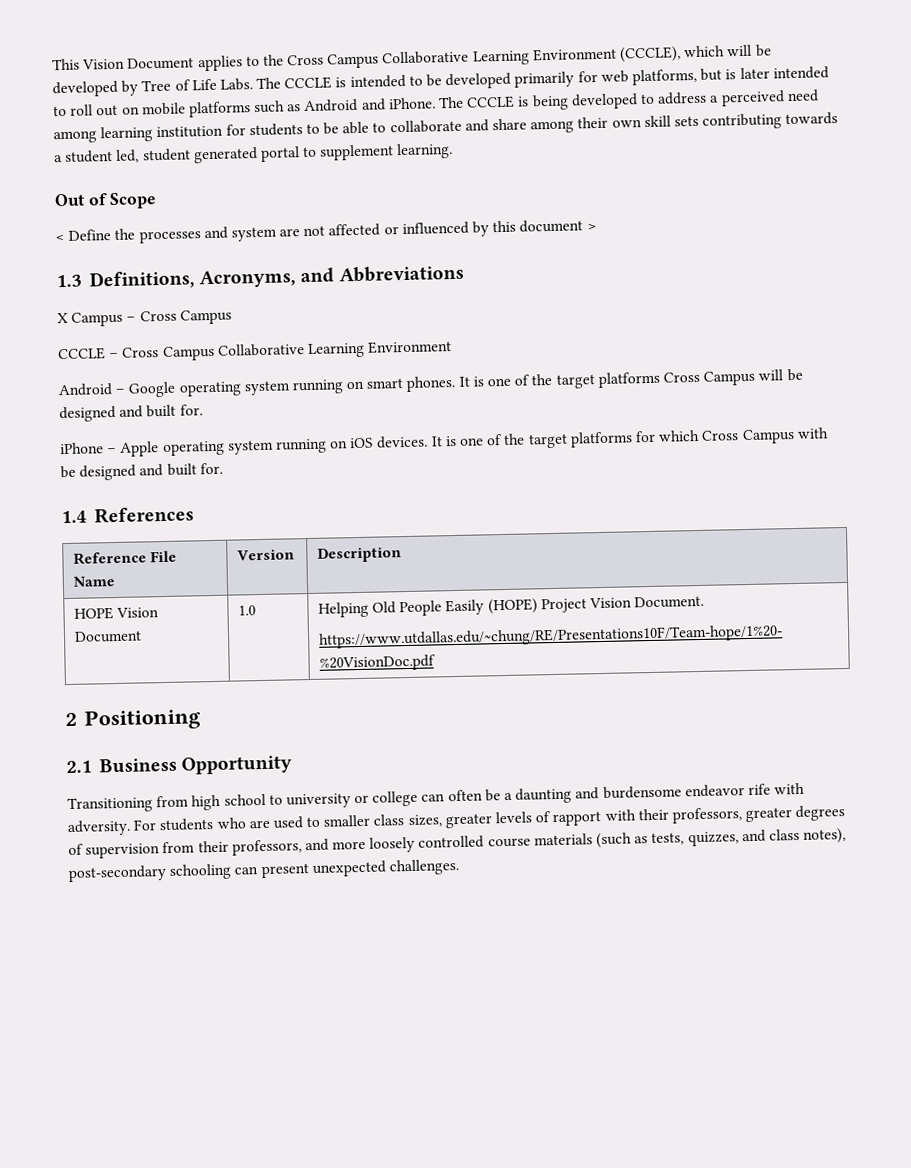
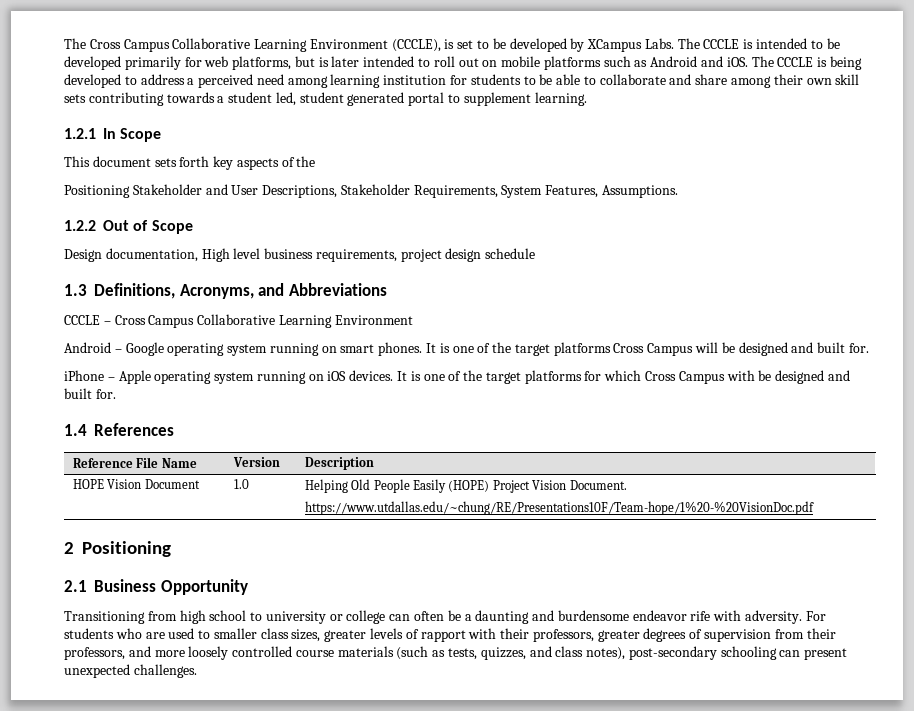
[52,54,284,72] This Vision Document applies to the -> [64,38,86,49] The
[683,44,772,58] [52,78,217,98] which will be developed by Tree of Life -> [444,38,643,52] is set to be developed by XCampus
[387,97,436,110] iPhone. -> [726,57,748,67] iOS.
[54,192,158,210] [55,219,597,244] Out of Scope // < Define the processes and system are not affected or influenced by this document > -> [64,128,162,142] [64,156,316,170] [64,184,679,198] [64,220,193,234] [64,248,536,262] 1.2.1 In Scope // This document sets forth key aspects of the // Positioning Stakeholder and User Descriptions, Stakeholder Requirements, System Features, Assumptions. // 1.2.2 Out of Scope // Design documentation, High level business requirements, project design schedule
[57,309,232,327] // X Campus – Cross Campus -> (387, 289) none

